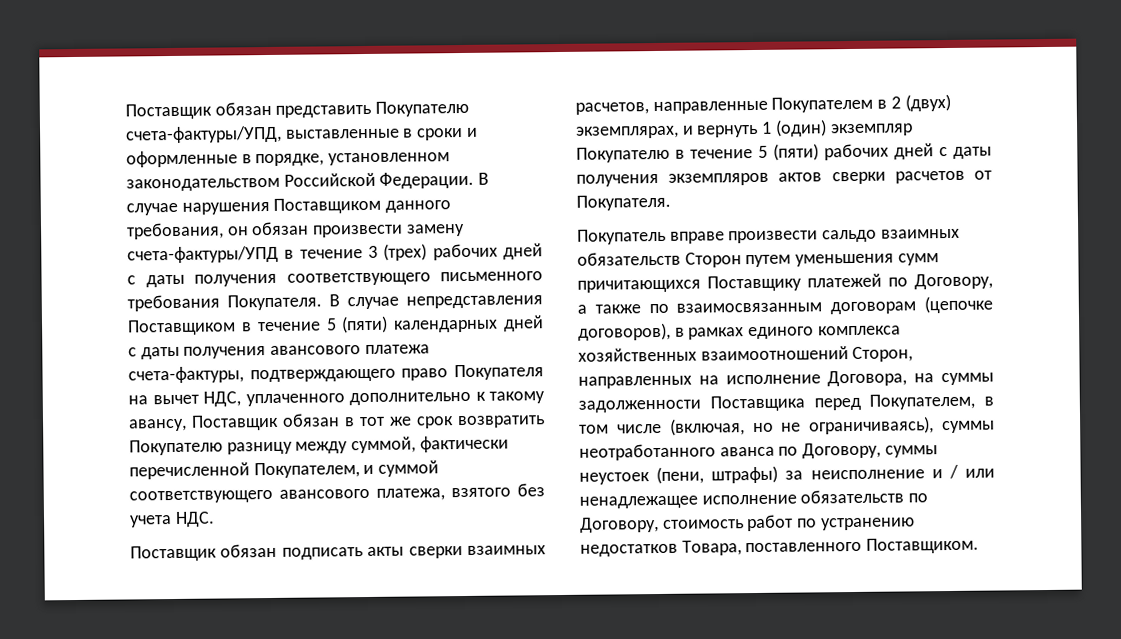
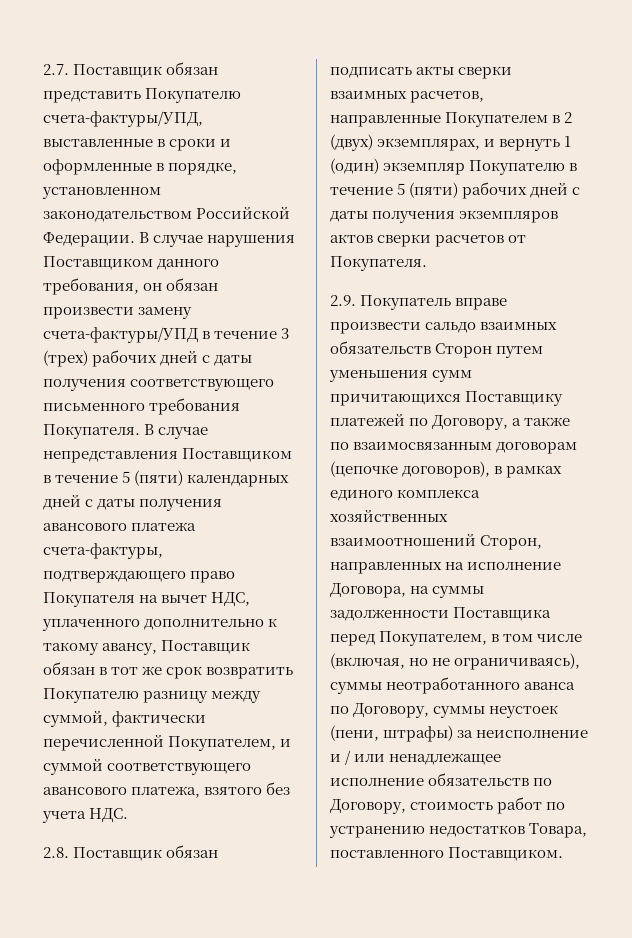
(125, 111) none -> [43,64,69,75] 2.7.
(215, 519) none -> [43,847,69,858] 2.8.
(671, 202) none -> [330,295,356,306] 2.9.

